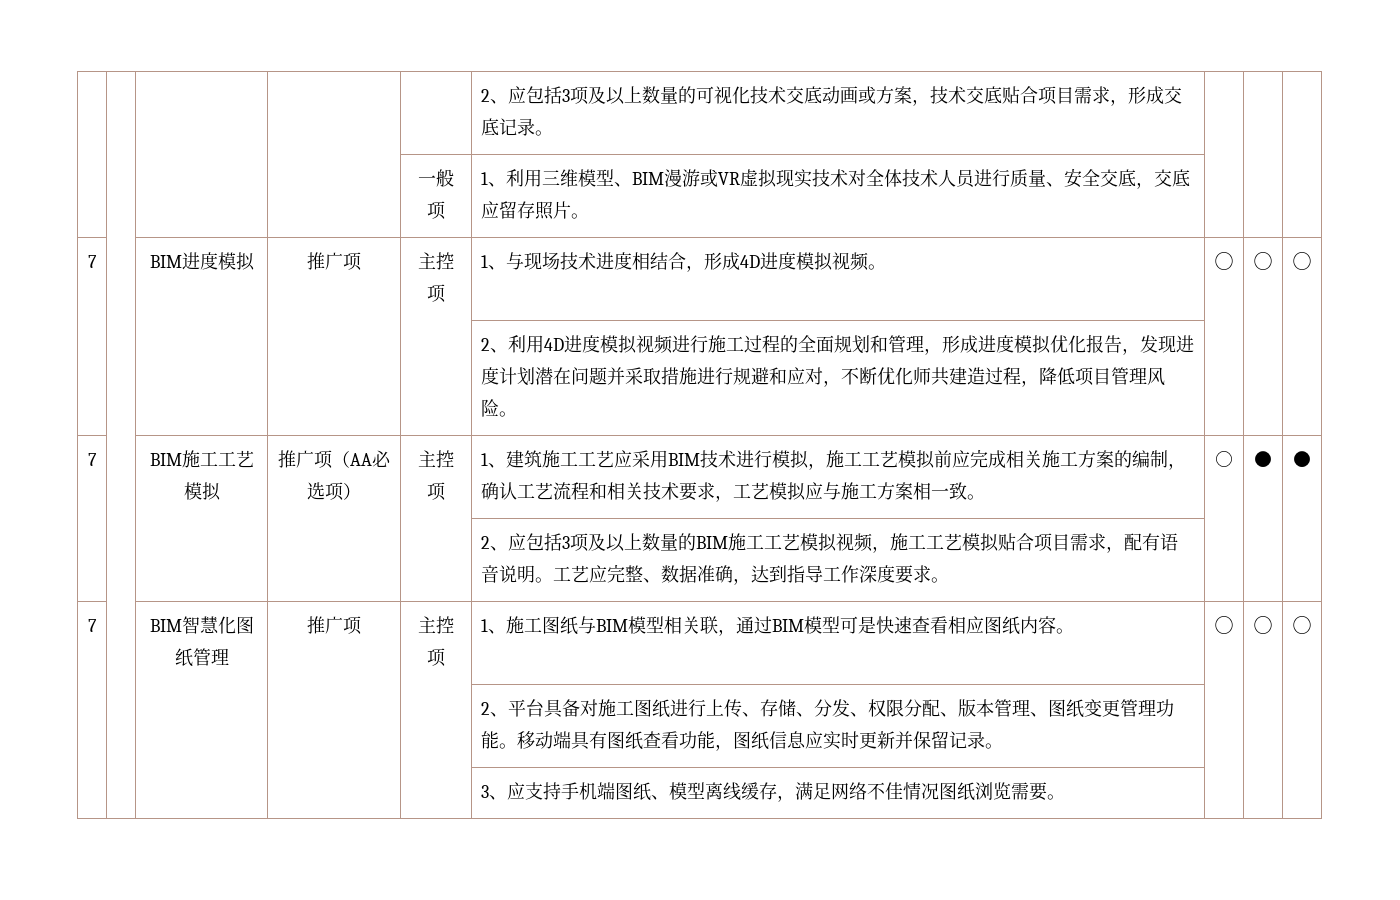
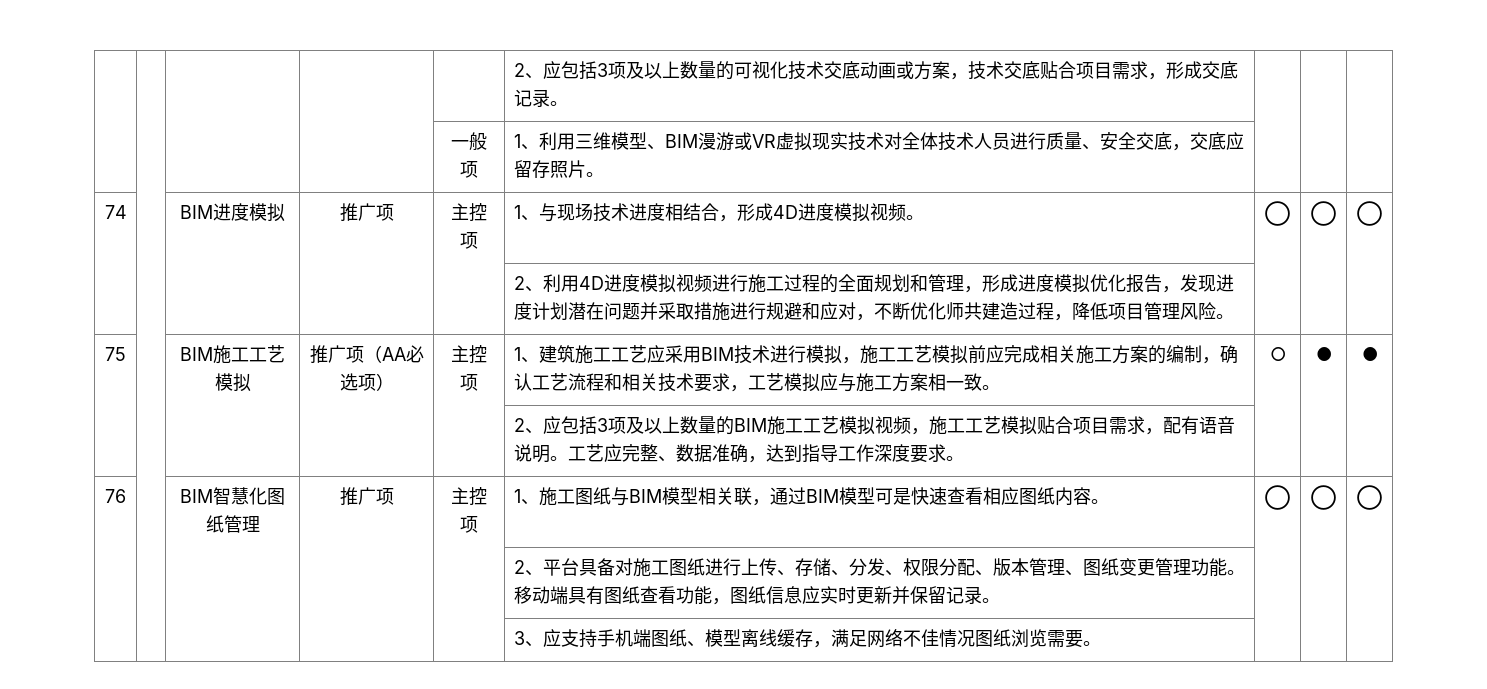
[88,255,97,268] 7 -> [104,205,127,219] 74
[88,453,97,466] 7 -> [105,347,126,361] 75
[88,619,97,632] 7 -> [105,489,126,503] 76

